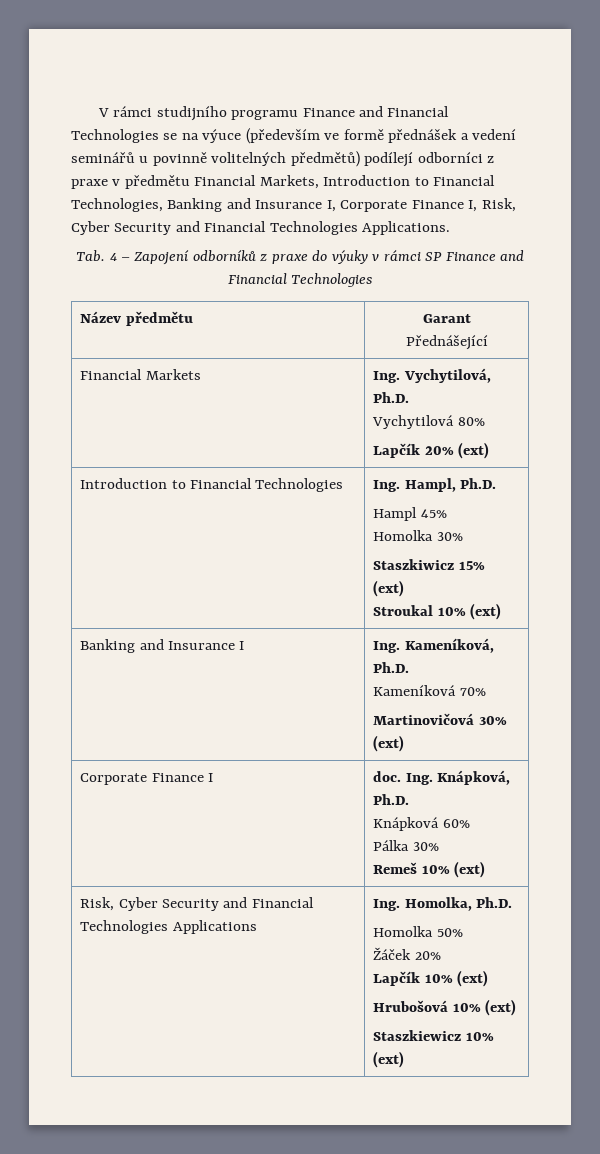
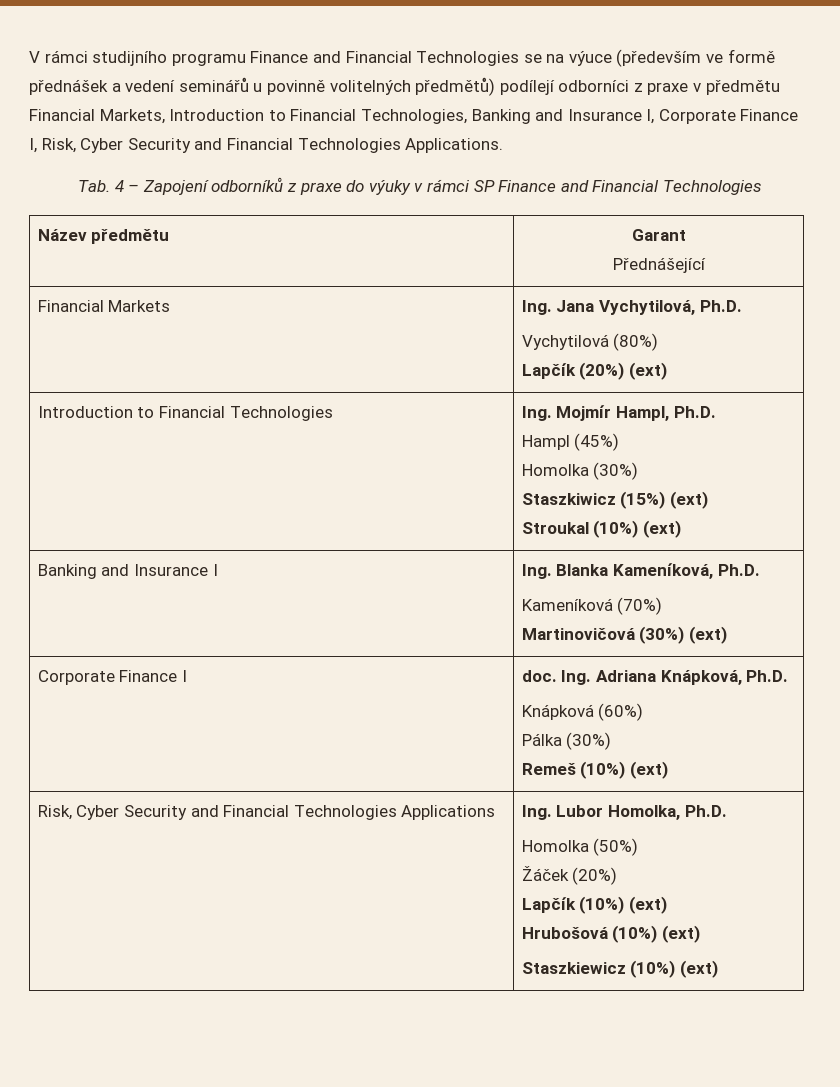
(401, 377) none -> [556,300,595,312] Jana
[457,417,485,426] [373,443,454,458] 80% // Lapčík 20% -> [613,333,659,351] [521,362,625,380] (80%) // Lapčík (20%)
(401, 486) none -> [556,405,612,421] Mojmír
[420,509,447,518] [373,530,463,541] 45% // Homolka 30% -> [574,433,620,451] [521,462,639,480] (45%) // Homolka (30%)
[458,561,485,570] 15% -> [620,491,666,509] (15%)
[437,607,466,616] 10% -> [593,520,639,538] (10%)
(401, 647) none -> [556,564,609,576] Blanka
[459,687,486,696] 70% -> [617,597,663,615] (70%)
[478,716,507,725] 30% -> [639,626,685,644] (30%)
(433, 779) none -> [596,670,657,682] Adriana
[442,819,470,828] 60% -> [598,703,644,721] (60%)
[412,842,439,851] 30% -> [566,732,612,750] (30%)
[421,865,450,874] 10% -> [580,761,626,779] (10%)
(401, 905) none -> [556,805,604,817] Lubor
[436,928,463,937] 50% -> [593,838,639,856] (50%)
[414,951,441,960] [373,971,453,986] 20% // Lapčík 10% -> [572,867,618,885] [521,896,625,914] (20%) // Lapčík (10%)
[452,1003,481,1012] 10% -> [612,925,658,943] (10%)
[465,1032,494,1041] 10% -> [630,960,676,978] (10%)

